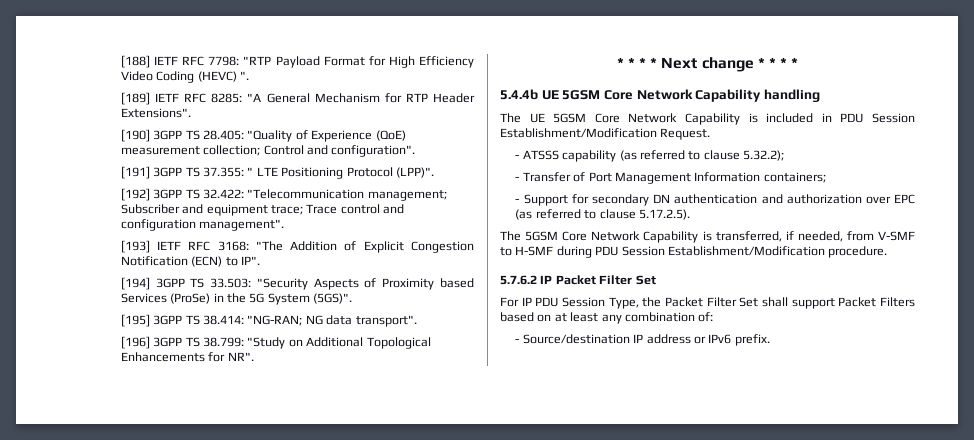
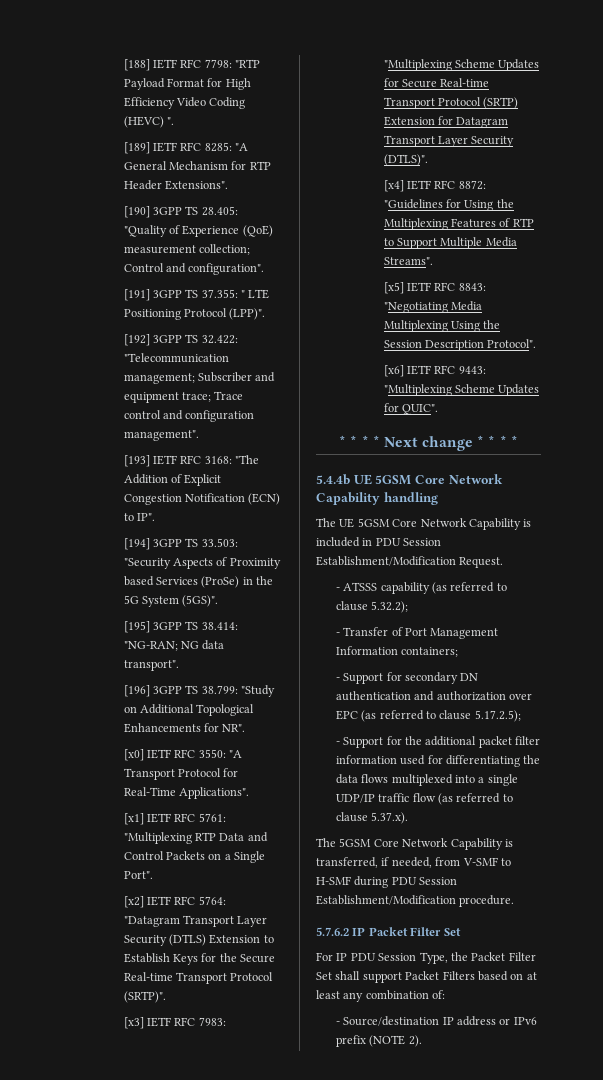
(254, 356) none -> [123,749,242,761] [123,768,239,780] [123,787,249,799] [123,813,226,825] [123,832,268,844] [123,851,265,863] [123,871,153,879] [123,896,226,908] [123,915,268,927] [123,934,274,946] [123,953,275,965] [123,972,274,984] [123,991,166,1003] [123,1017,226,1029] [383,59,540,71] [383,78,490,88] [383,97,519,109] [383,116,509,128] [383,135,515,147] [383,154,428,166] [383,180,486,192] [383,199,514,211] [383,218,534,230] [383,237,517,249] [383,257,433,265] [383,282,486,294] [383,301,482,313] [383,320,501,332] [383,339,537,351] [383,365,486,377] [383,384,540,396] [383,403,438,415] // [x0] IETF RFC 3550: "A Transport Protocol for Real-Time Applications". // [x1] IETF RFC 5761: "Multiplexing RTP Data and Control Packets on a Single Port". // [x2] IETF RFC 5764: "Datagram Transport Layer Security (DTLS) Extension to Establish Keys for the Secure Real-time Transport Protocol (SRTP)". // [x3] IETF RFC 7983: "Multiplexing Scheme Updates for Secure Real-time Transport Protocol (SRTP) Extension for Datagram Transport Layer Security (DTLS)". // [x4] IETF RFC 8872: "Guidelines for Using the Multiplexing Features of RTP to Support Multiple Media Streams". // [x5] IETF RFC 8843: "Negotiating Media Multiplexing Using the Session Description Protocol". // [x6] IETF RFC 9443: "Multiplexing Scheme Updates for QUIC".
[638,209,690,220] 5.17.2.5). -> [474,710,521,722] [335,736,541,748] [335,755,541,767] [335,774,518,786] [335,793,513,805] [335,812,409,824] 5.17.2.5); // - Support for the additional packet filter information used for differentiating the data flows multiplexed into a single UDP/IP traffic flow (as referred to clause 5.37.x).
[734,334,770,346] prefix. -> [335,1035,422,1047] prefix (NOTE 2).

